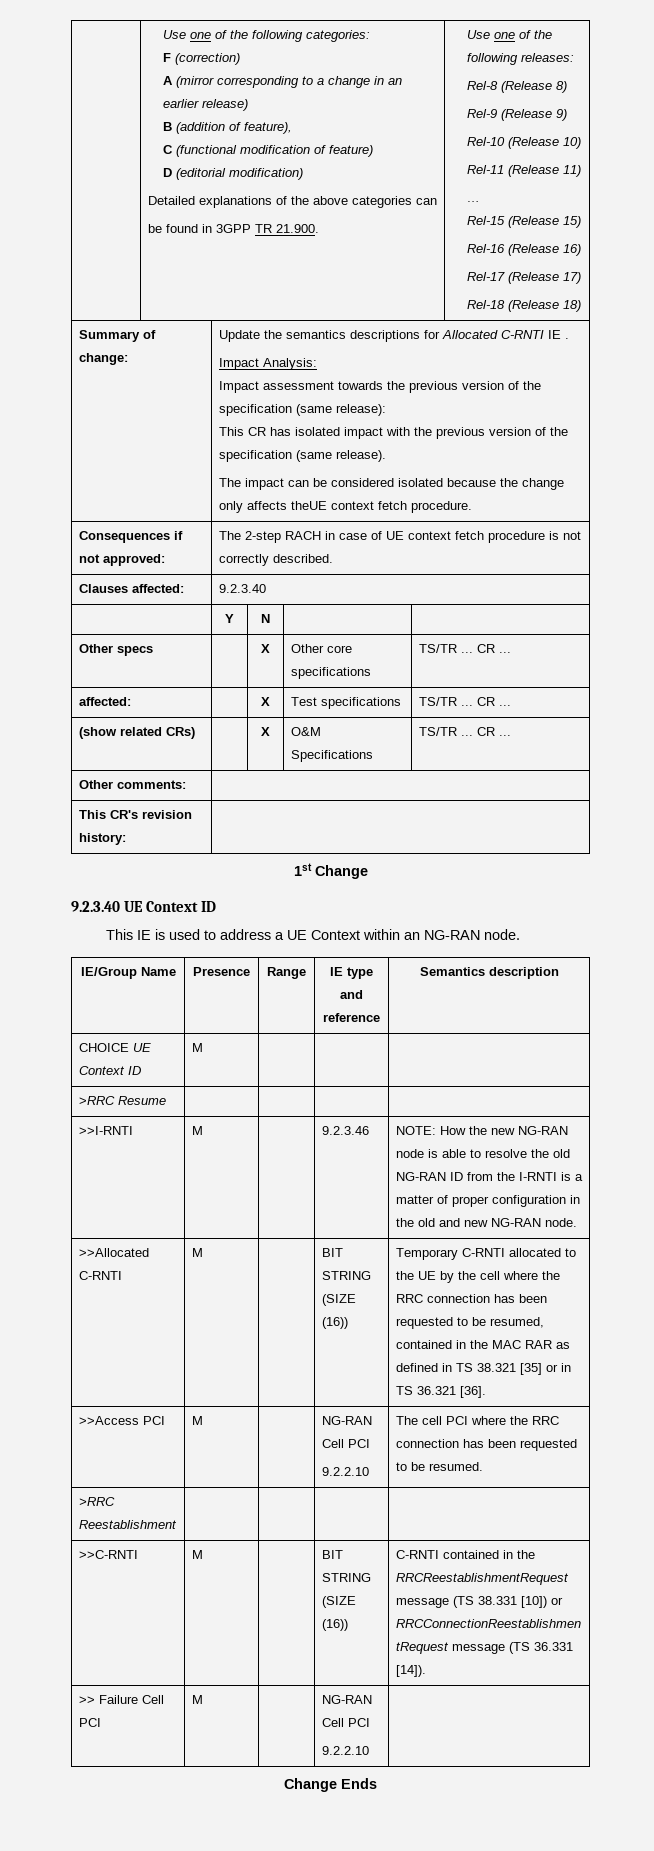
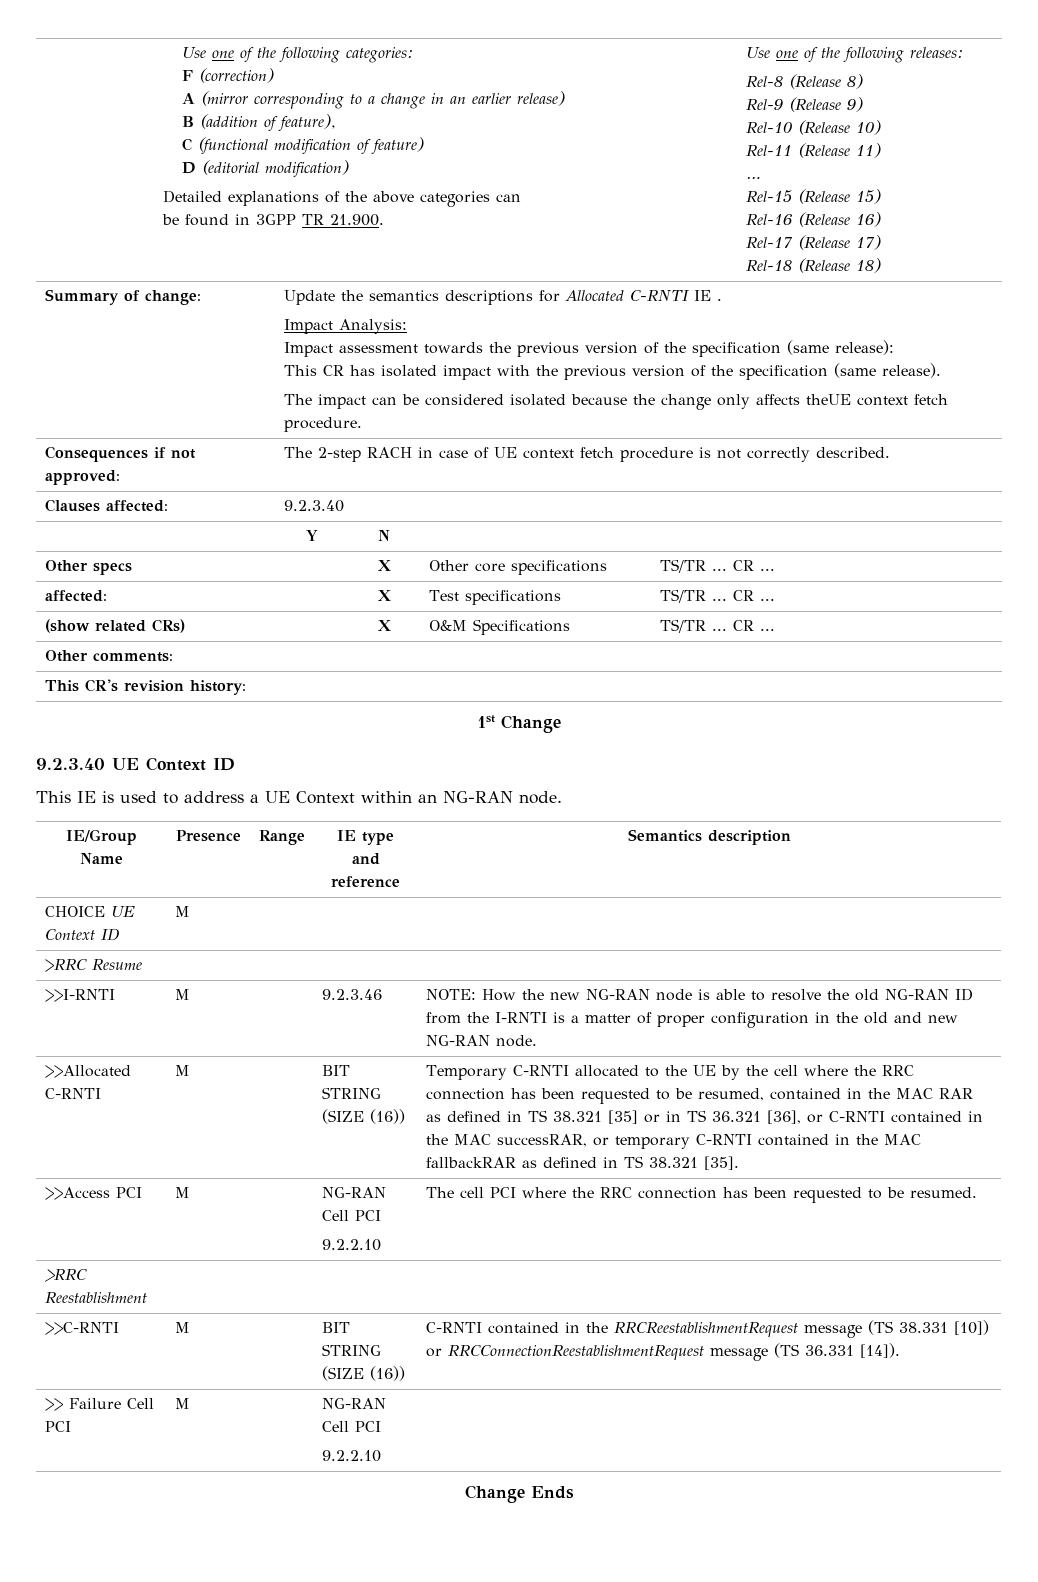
[459,1386,486,1398] [36]. -> [766,1110,983,1124] [425,1134,921,1149] [425,1156,739,1170] [36], or C-RNTI contained in the MAC successRAR, or temporary C-RNTI contained in the MAC fallbackRAR as defined in TS 38.321 [35].

